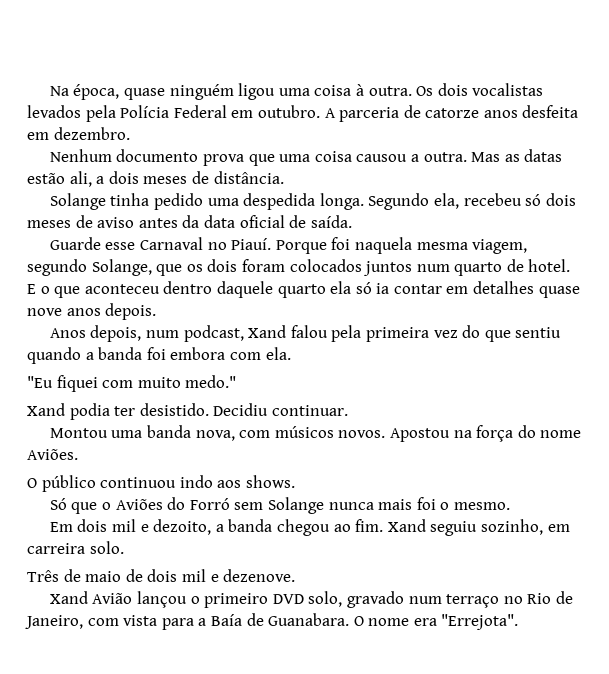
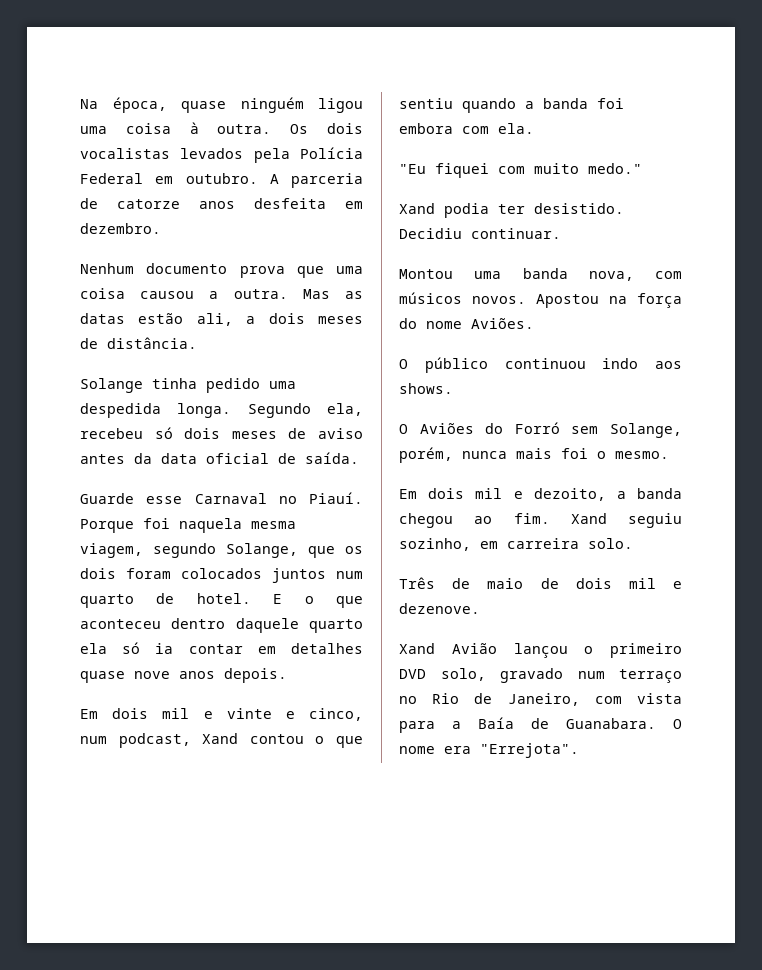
[49,325,481,342] Anos depois, num podcast, Xand falou pela primeira vez do -> [80,708,363,721] [80,733,325,748] Em dois mil e vinte e cinco, num podcast, Xand contou o
[49,498,112,514] Só que o -> [399,424,408,434] O
[267,497,324,514] Solange -> [610,423,682,438] [399,447,453,463] Solange, porém,

